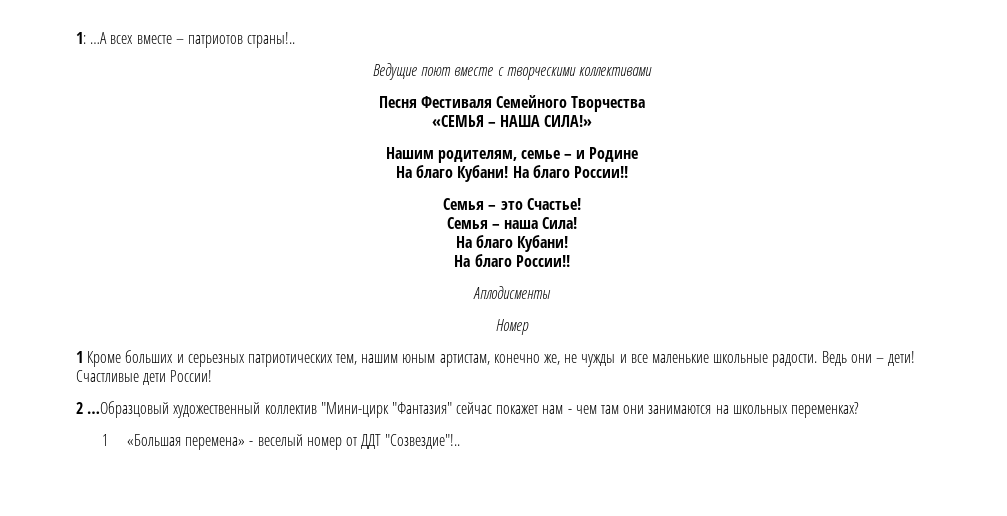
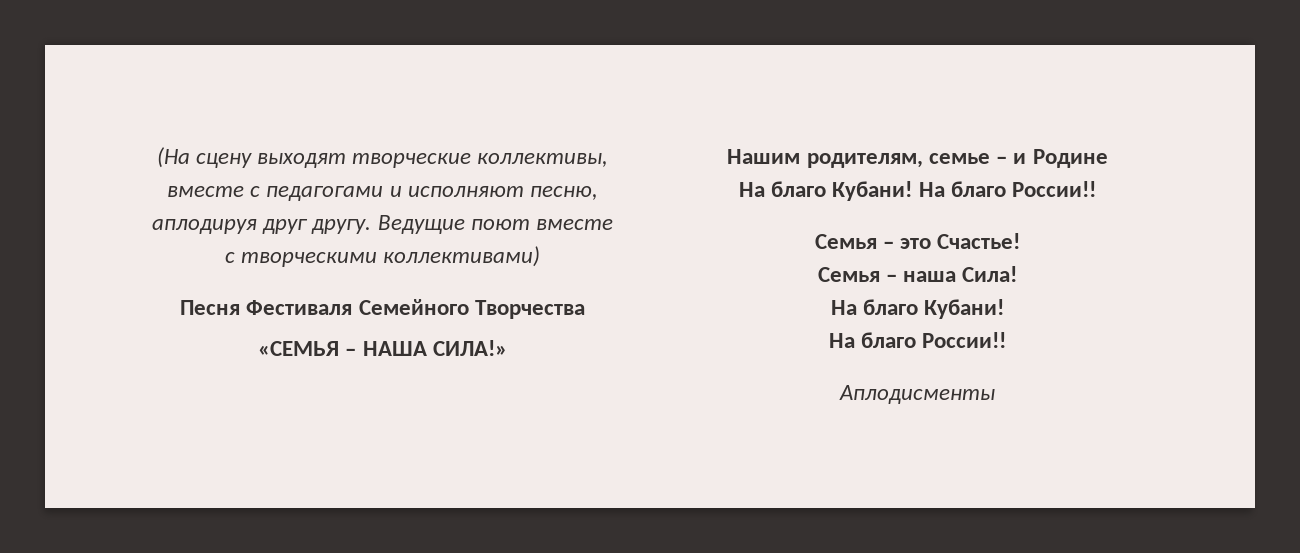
[76,32,296,48] 1: …А всех вместе – патриотов страны!.. // -> [156,147,609,168] [166,186,599,201] [151,219,372,234] (На сцену выходят творческие коллективы, вместе с педагогами и исполняют песню, аплодируя друг другу.
[578,67,652,76] коллективами -> [383,246,541,267] коллективами)
[496,319,529,335] [76,350,916,367] [76,370,213,385] [76,401,859,418] [101,434,461,450] // Номер // 1 Кроме больших и серьезных патриотических тем, нашим юным артистам, конечно же, не чужды и все маленькие школьные радости. Ведь они – дети! Счастливые дети России! // 2 …Образцовый художественный коллектив "Мини-цирк "Фантазия" сейчас покажет нам - чем там они занимаются на школьных переменках? // 1 «Большая перемена» - веселый номер от ДДТ "Созвездие"!.. -> (995, 394) none

